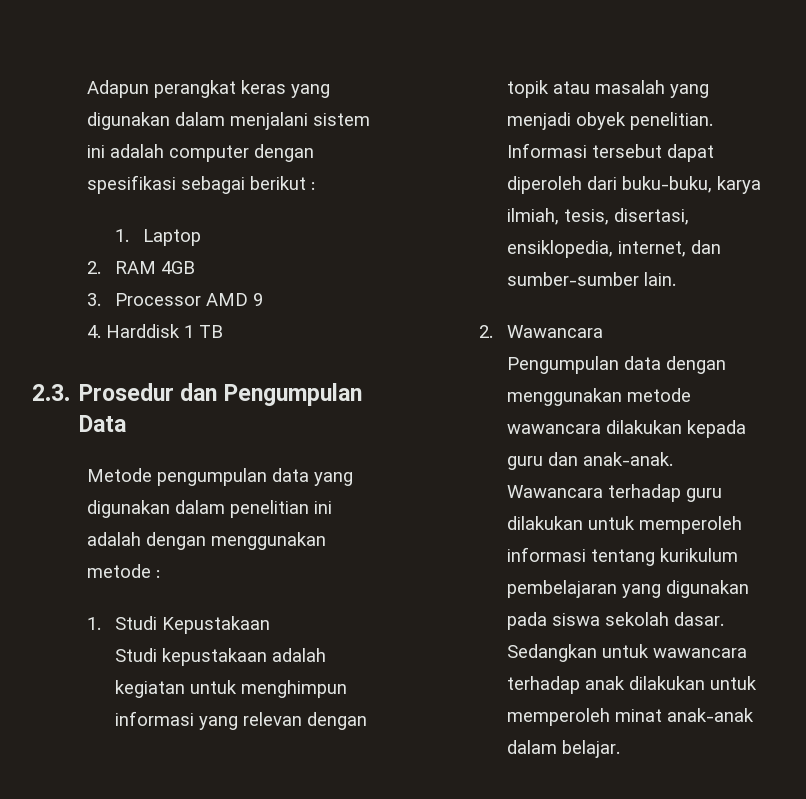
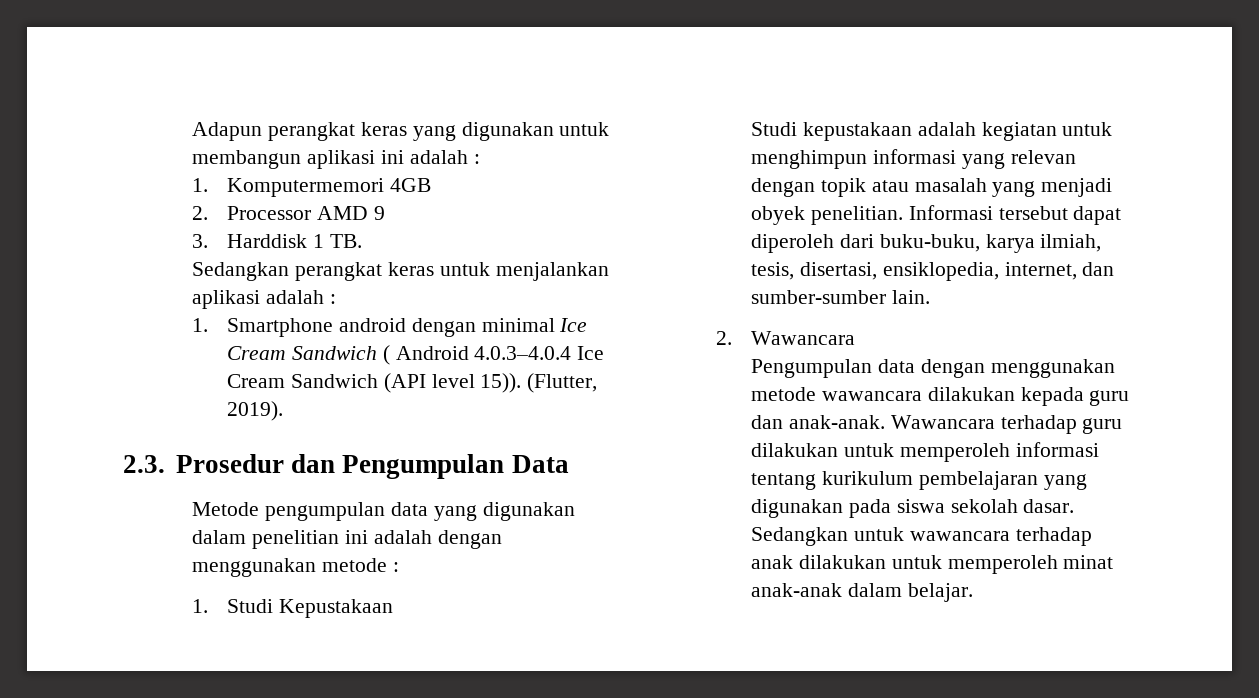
[175,112,371,130] [87,144,315,162] [87,175,316,194] [115,229,201,246] [87,261,157,274] dalam menjalani sistem ini adalah computer dengan spesifikasi sebagai berikut : // 1. Laptop // 2. RAM -> [559,122,610,136] [192,150,480,169] [192,178,385,197] untuk membangun aplikasi ini adalah : // 1. Komputermemori
[87,293,102,306] 3. -> [192,206,209,220] 2.
[87,325,102,338] 4. -> [192,234,209,248] 3.
[199,325,224,338] TB -> [329,234,362,248] [192,262,609,281] [192,290,337,309] [192,318,588,337] [227,345,605,365] [227,373,598,393] [227,401,284,421] TB. // Sedangkan perangkat keras untuk menjalankan aplikasi adalah : // 1. Smartphone android dengan minimal Ice Cream Sandwich ( Android 4.0.3–4.0.4 Ice Cream Sandwich (API level 15)). (Flutter, 2019).

